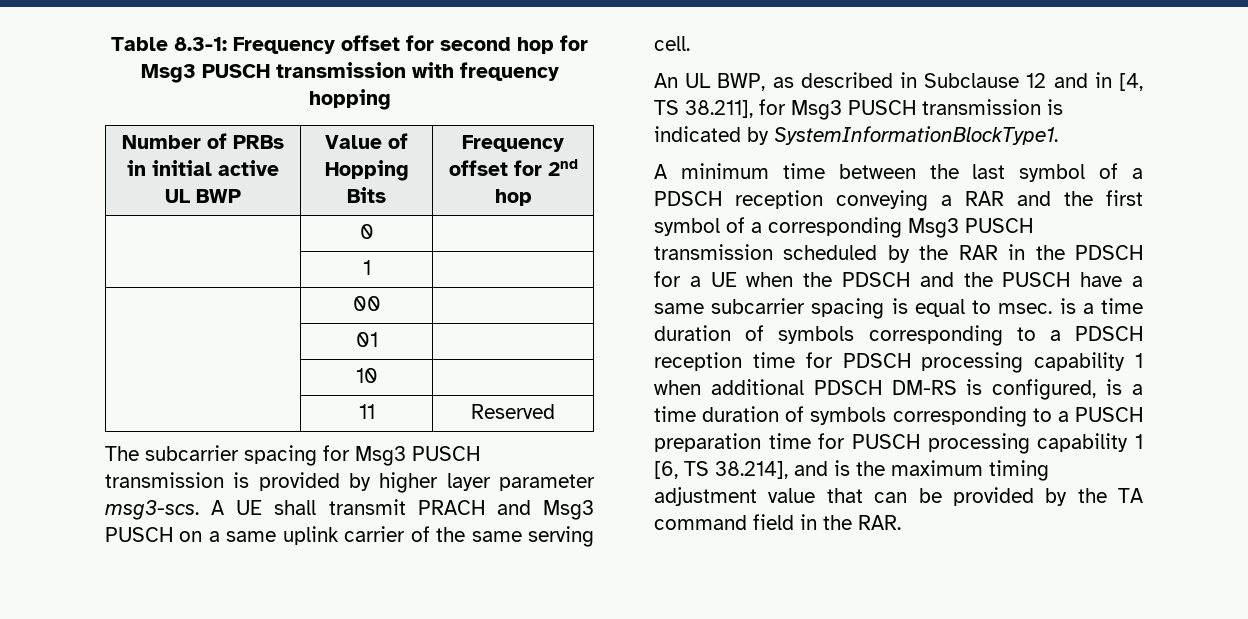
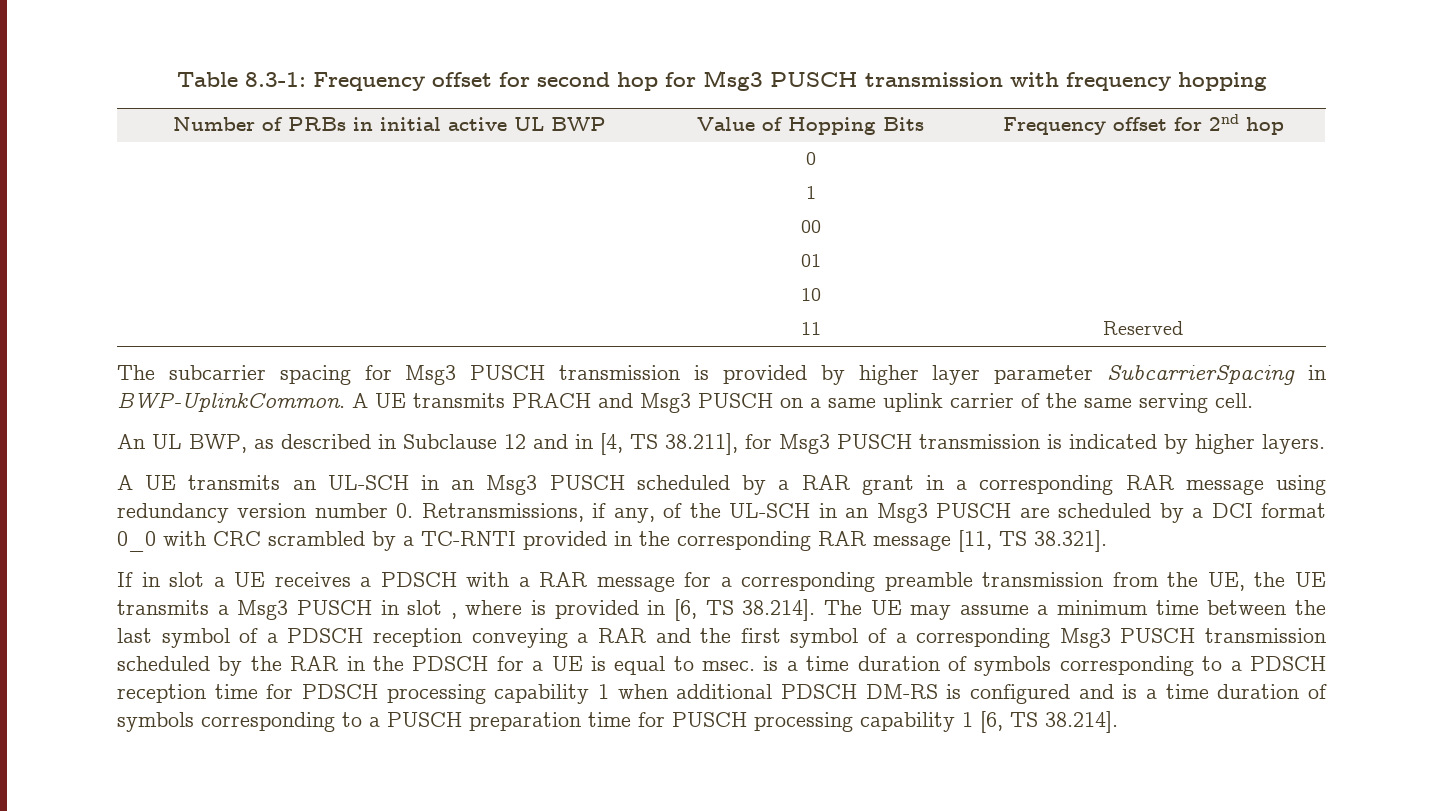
[105,499,406,520] msg3-scs. A UE shall transmit -> [1107,365,1327,385] [117,392,505,412] SubcarrierSpacing in BWP-UplinkCommon. A UE transmits
[774,126,1058,145] [654,164,667,179] SystemInformationBlockType1. // A -> [1195,434,1325,454] [117,475,1326,495] [117,503,1326,523] [117,530,1107,552] [117,572,1327,592] [117,599,1049,621] higher layers. // A UE transmits an UL-SCH in an Msg3 PUSCH scheduled by a RAR grant in a corresponding RAR message using redundancy version number 0. Retransmissions, if any, of the UL-SCH in an Msg3 PUSCH are scheduled by a DCI format 0_0 with CRC scrambled by a TC-RNTI provided in the corresponding RAR message [11, TS 38.321]. // If in slot a UE receives a PDSCH with a RAR message for a corresponding preamble transmission from the UE, the UE transmits a Msg3 PUSCH in slot , where is provided in [6, TS 38.214]. The UE may assume a
[746,272,1143,287] [654,298,885,319] when the PDSCH and the PUSCH have a same subcarrier spacing -> (583, 663) none
[992,379,1097,400] configured, -> [969,684,1114,704] configured and
[715,460,1049,481] [654,487,1143,506] [654,514,901,530] 38.214], and is the maximum timing adjustment value that can be provided by the TA command field in the RAR. -> [1045,711,1118,733] 38.214].

